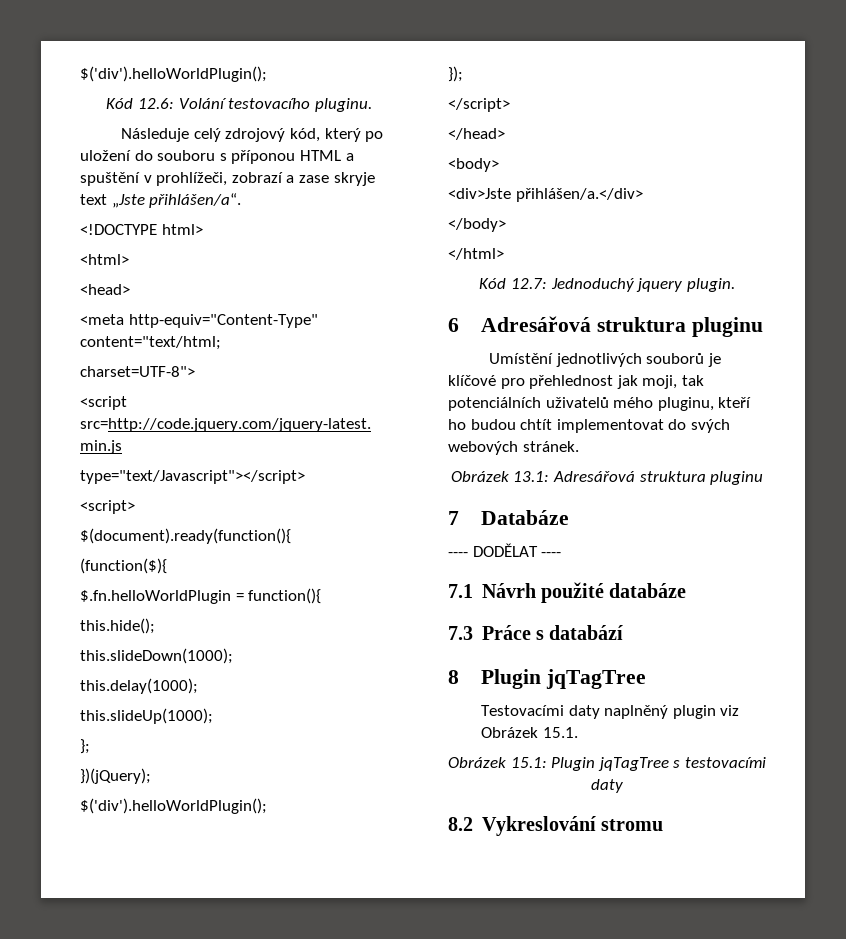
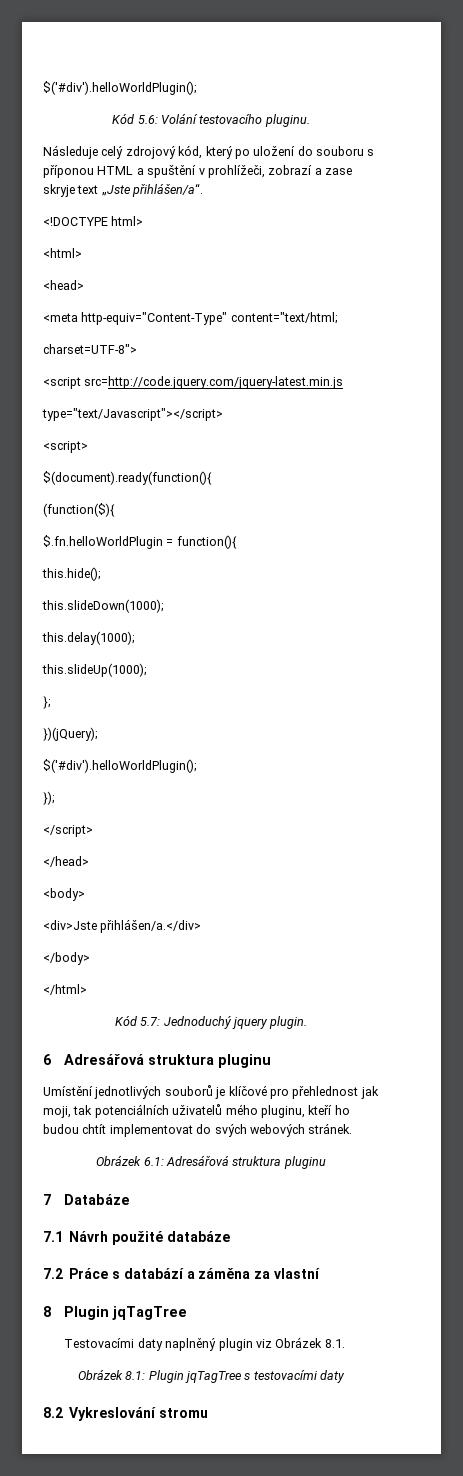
[80,66,267,82] [106,98,174,109] $('div').helloWorldPlugin(); // Kód 12.6: -> [43,81,197,95] [112,113,158,124] $('#div').helloWorldPlugin(); // Kód 5.6:
[80,798,267,814] $('div').helloWorldPlugin(); -> [43,759,197,773] $('#div').helloWorldPlugin();
[510,278,547,289] 12.7: -> [140,1017,161,1026] 5.7:
[513,471,550,482] 13.1: -> [143,1157,164,1166] 6.1:
[448,543,562,557] // ---- DODĚLAT ---- -> (131, 1199) none
[448,626,473,640] 7.3 -> [43,1268,63,1279] 7.2
(624, 632) none -> [186,1267,320,1279] a záměna za vlastní
[542,727,578,738] [448,757,547,768] 15.1. // Obrázek 15.1: -> [324,1339,345,1348] [77,1369,146,1380] 8.1. // Obrázek 8.1:

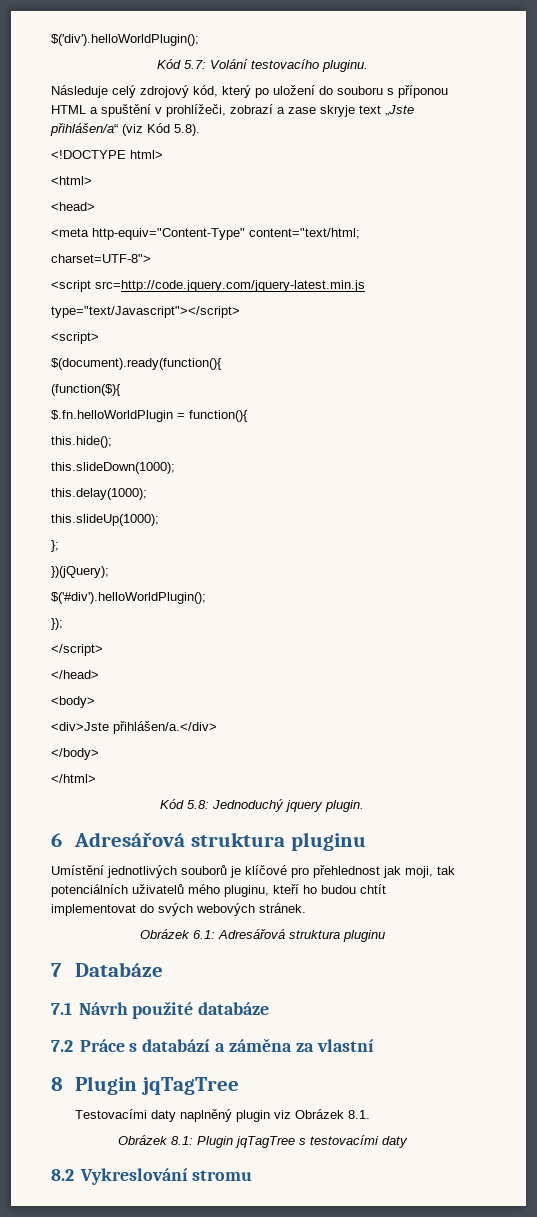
[43,81,197,95] [112,113,158,124] $('#div').helloWorldPlugin(); // Kód 5.6: -> [51,34,199,46] [156,59,206,69] $('div').helloWorldPlugin(); // Kód 5.7:
[132,183,204,197] přihlášen/a“. -> [50,123,200,136] přihlášen/a“ (viz Kód 5.8).
[140,1017,161,1026] 5.7: -> [187,800,209,809] 5.8:

